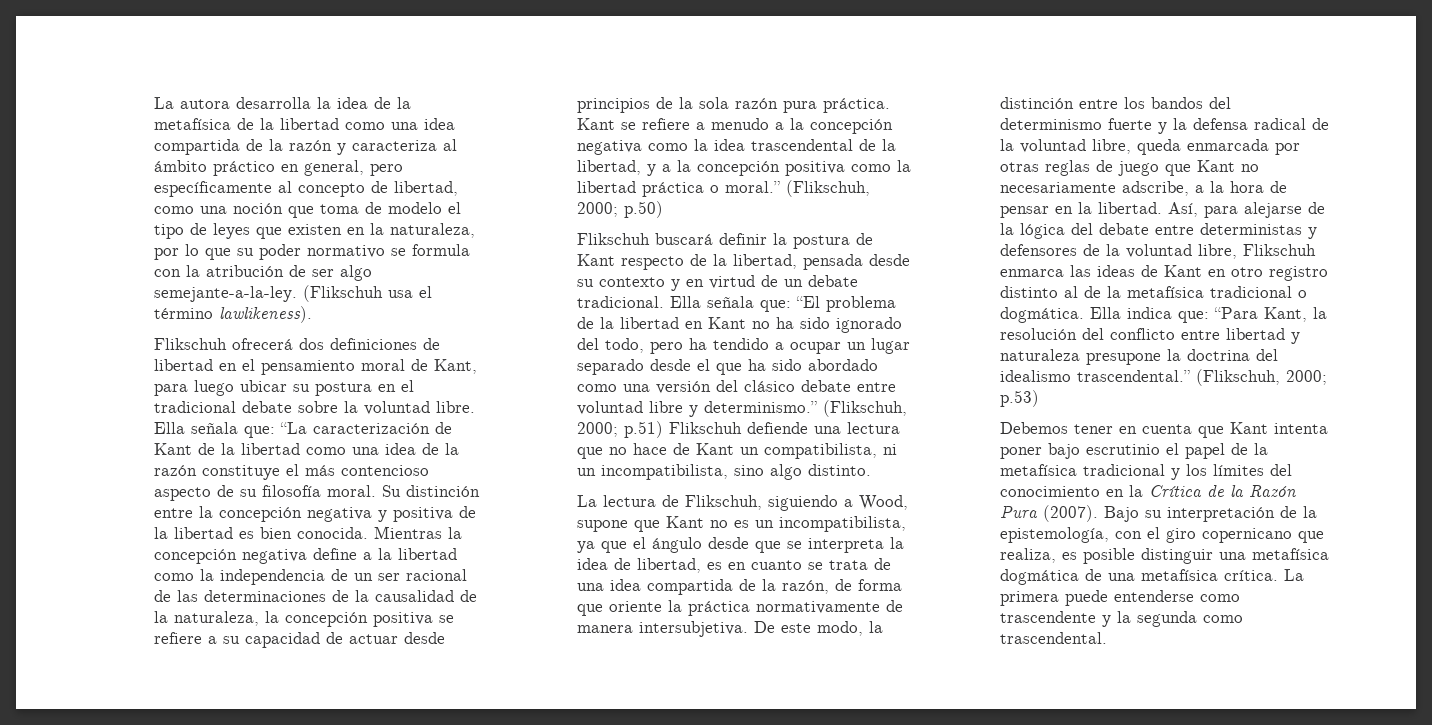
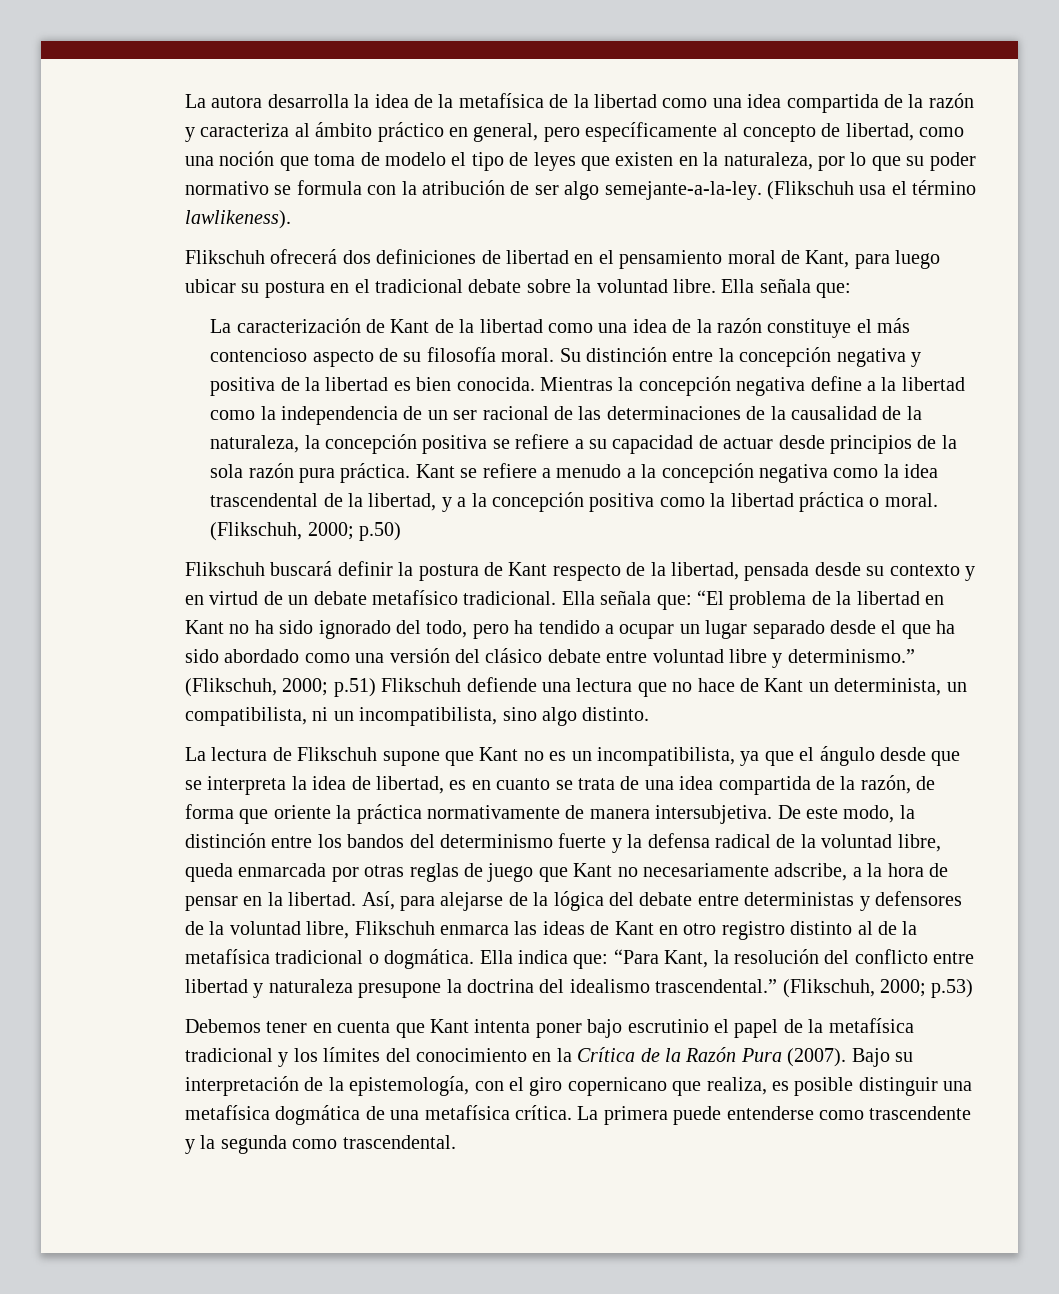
[280,422,308,434] “La -> [210,319,232,333] // La
[725,181,781,193] moral.” -> [884,493,938,507] moral.
(859, 281) none -> [372,590,459,605] metafísico
(760, 451) none -> [834,678,967,696] determinista, un
[685,495,909,511] Flikschuh, siguiendo a Wood, -> [297,747,378,761] Flikschuh

